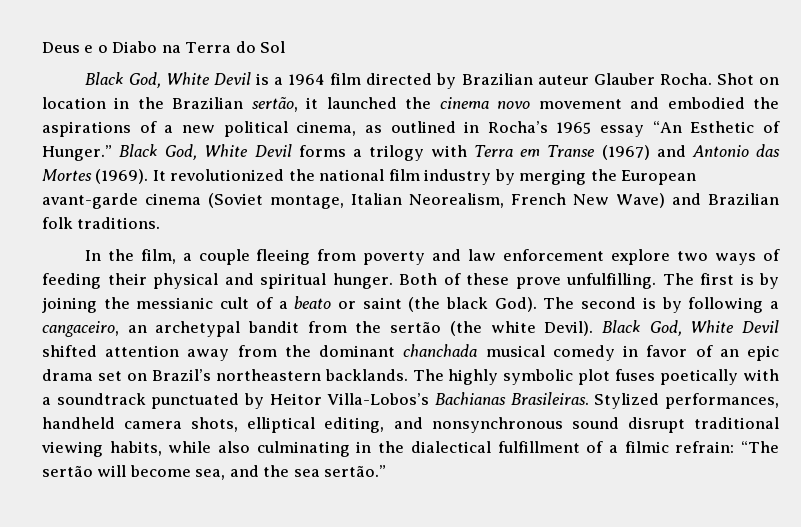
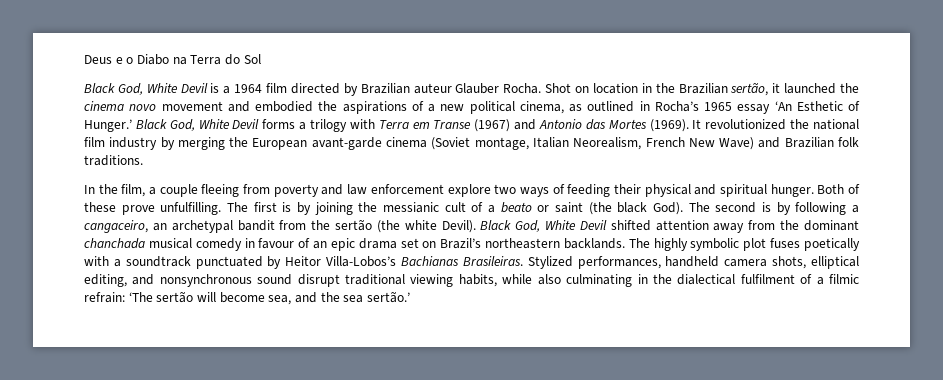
[652,121,682,133] “An -> [774,101,792,111] ‘An
[42,145,112,161] Hunger.” -> [84,119,132,132] Hunger.’
[646,345,688,357] favor -> [258,238,295,249] favour
[497,441,580,453] fulfillment -> [740,274,795,284] fulfilment
[741,441,780,453] “The -> [128,292,153,302] ‘The
[324,465,387,477] sertão.” -> [366,291,410,303] sertão.’

